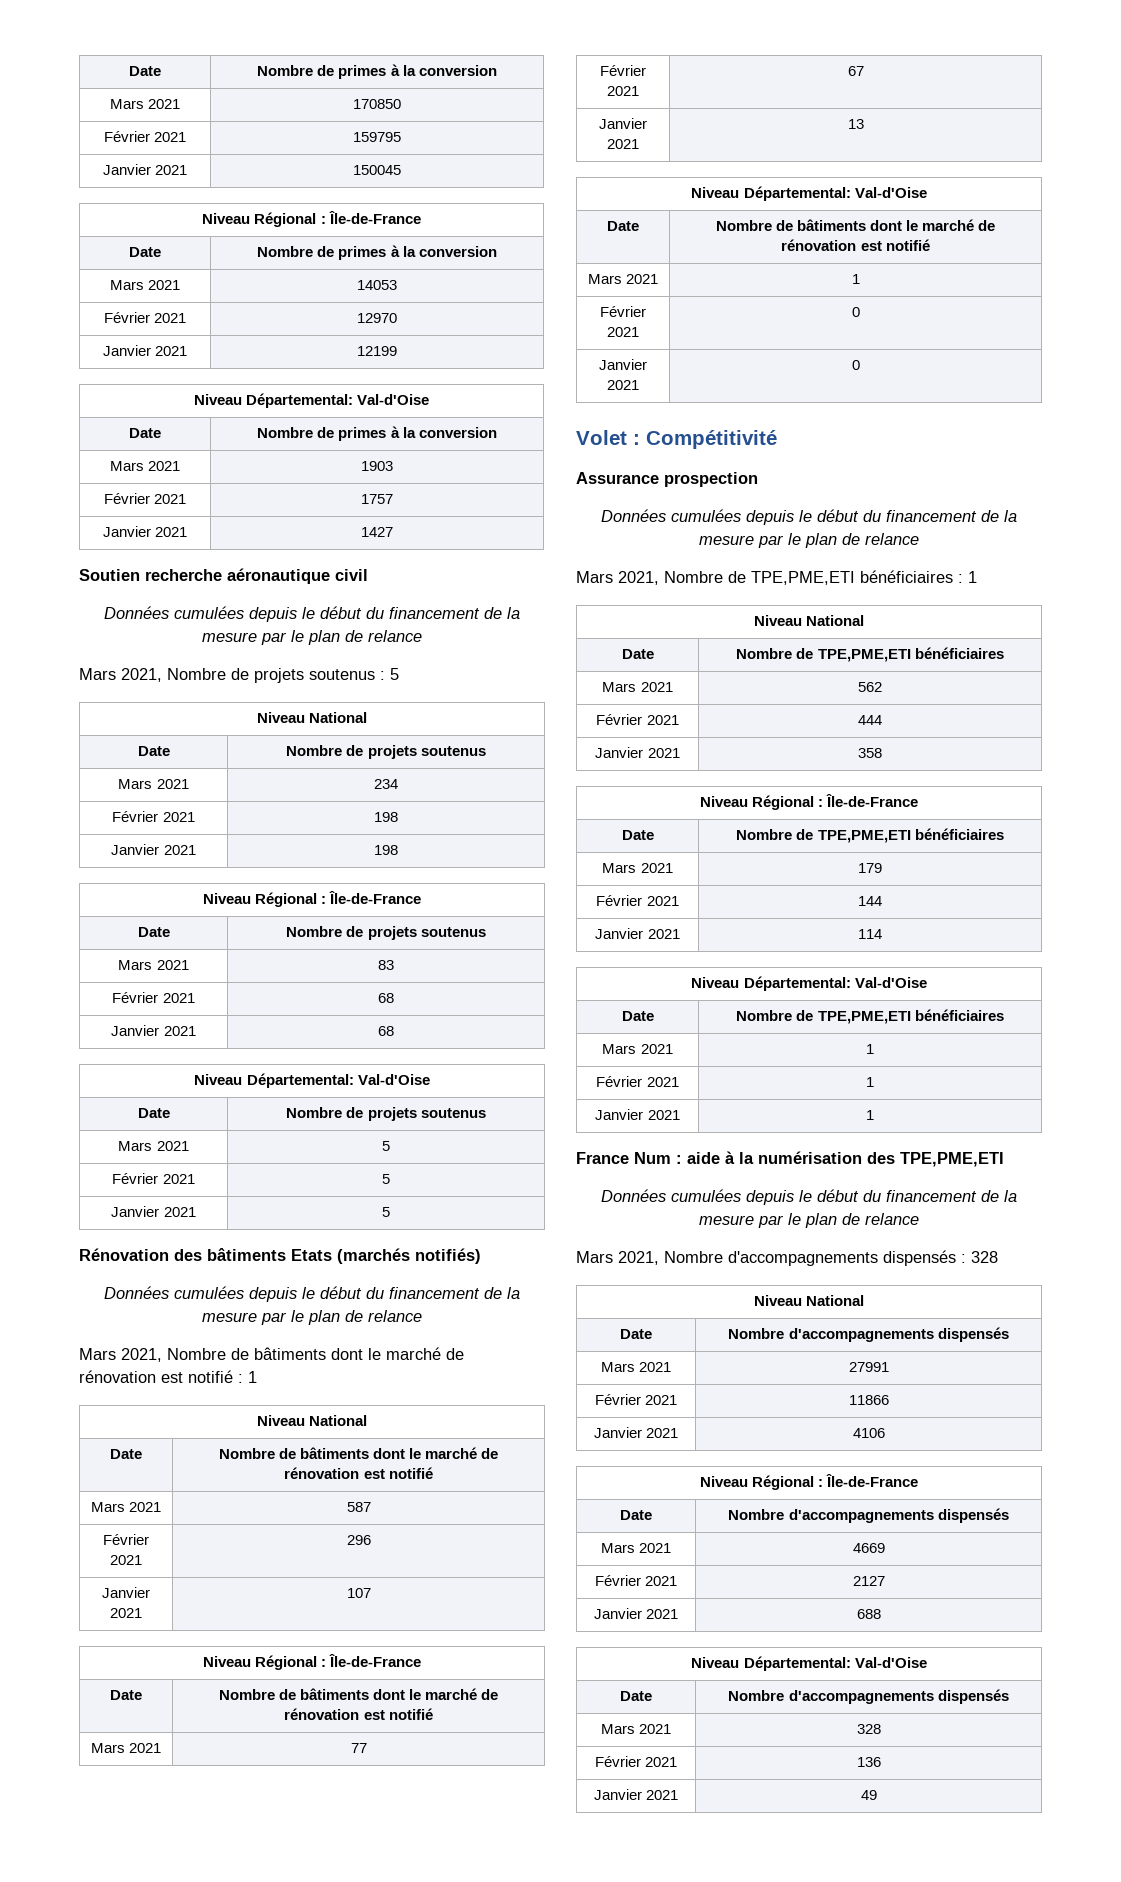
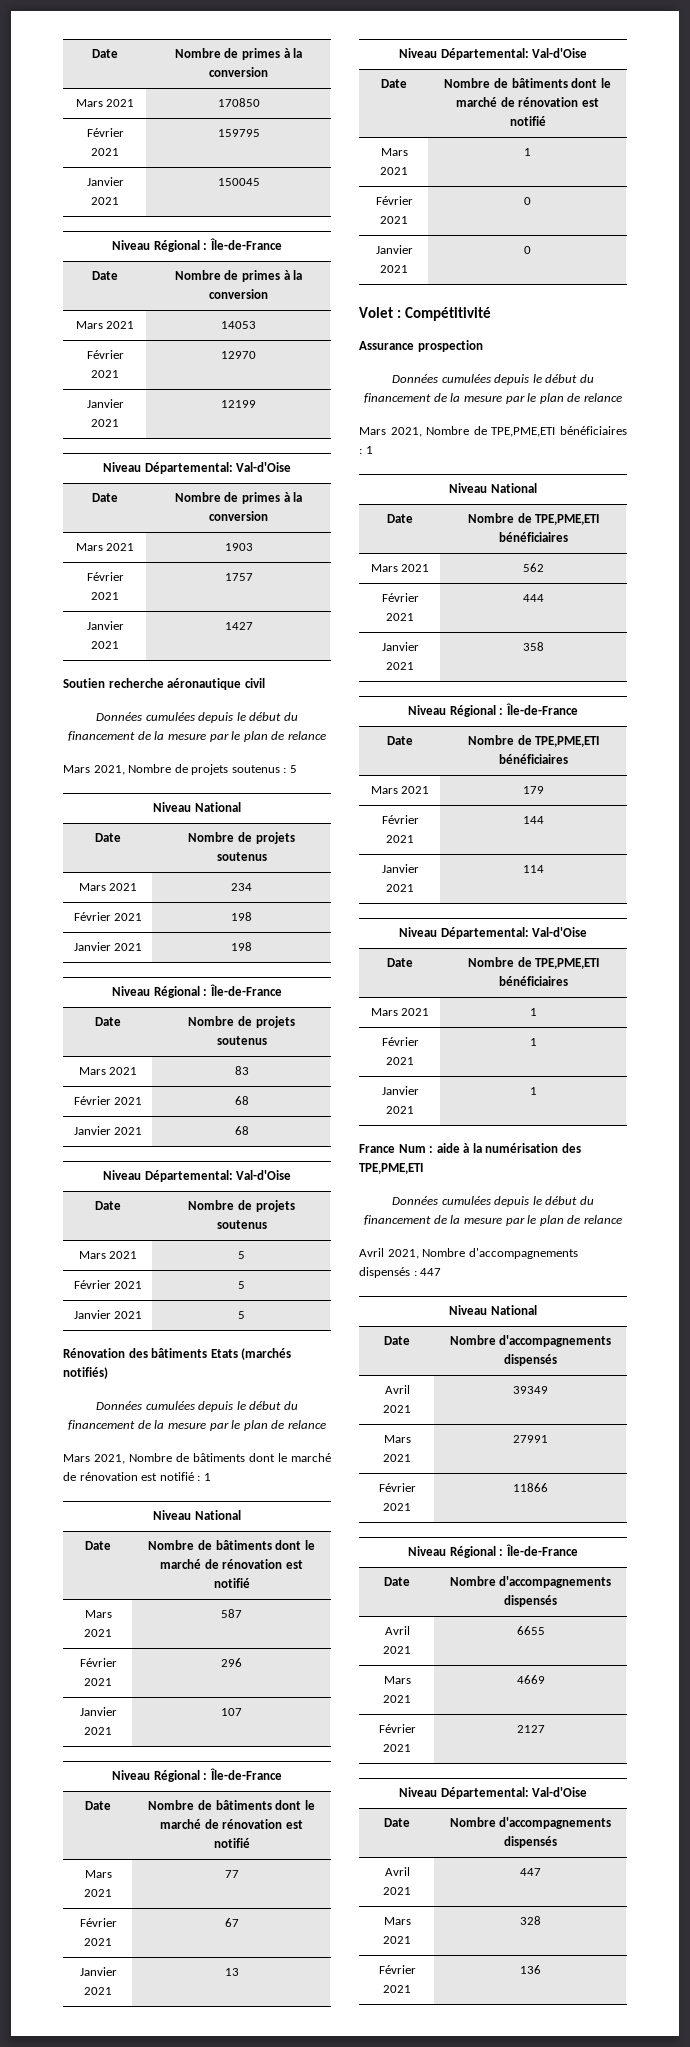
[576,1251,613,1263] Mars -> [359,1248,384,1257] Avril
[971,1251,998,1263] 328 -> [420,1268,442,1276] 447
(1009, 1334) none -> [384,1385,410,1394] [383,1405,411,1413] [513,1386,548,1394] // Avril 2021 | 39349
[593,1427,679,1438] [852,1428,885,1438] // Janvier 2021 | 4106 -> (548, 1487) none
(1009, 1515) none -> [384,1626,410,1635] [383,1646,411,1654] [516,1626,545,1635] // Avril 2021 | 6655
[593,1608,679,1619] [856,1609,881,1619] // Janvier 2021 | 688 -> (545, 1729) none
(1009, 1696) none -> [384,1867,410,1876] [383,1887,411,1895] [520,1868,541,1876] // Avril 2021 | 447
[593,1789,679,1800] [860,1790,877,1800] // Janvier 2021 | 49 -> (541, 1969) none

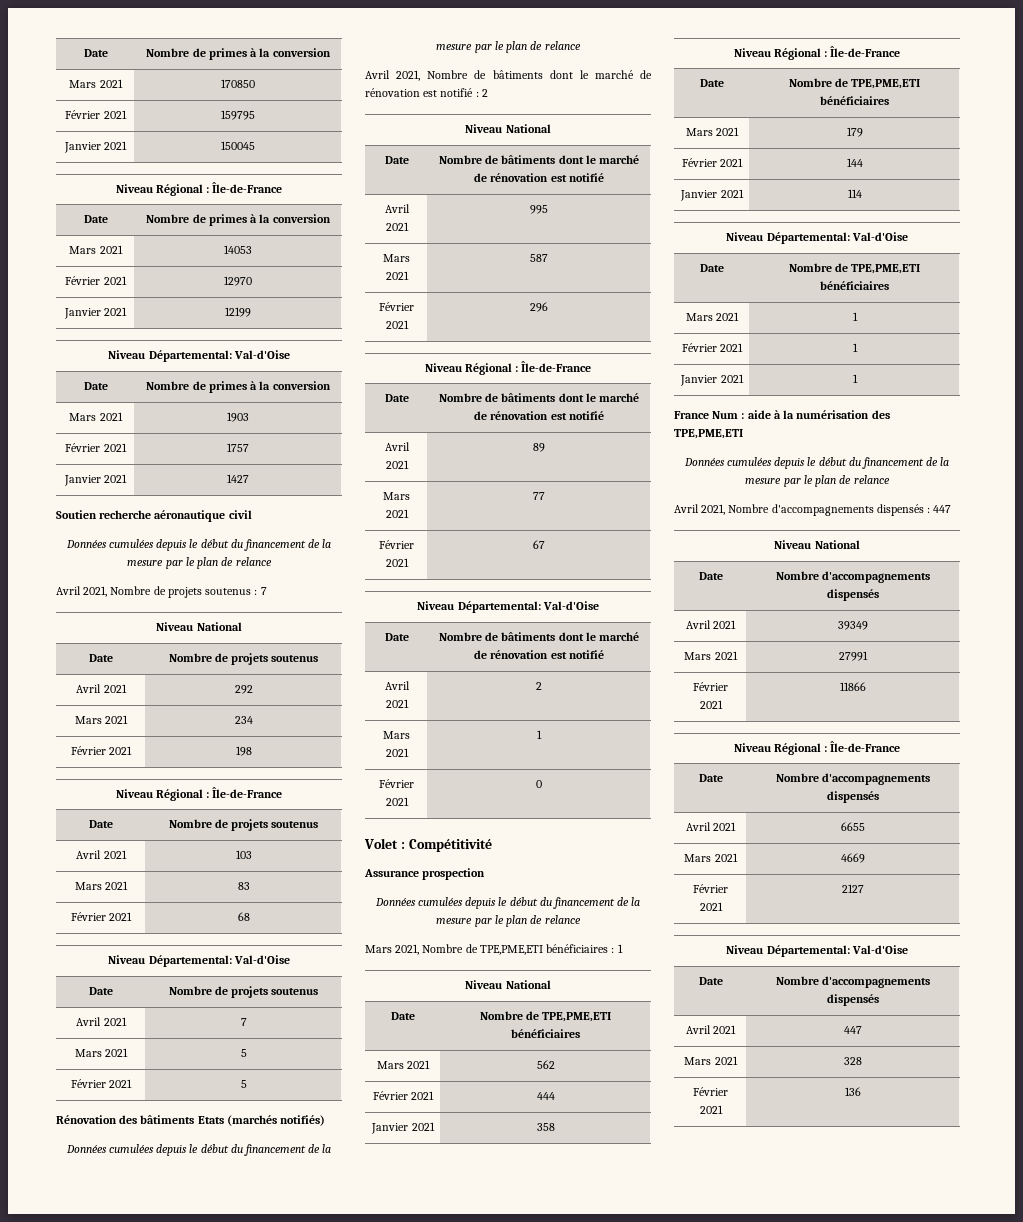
[63,765,90,773] Mars -> [56,586,81,595] Avril
[289,765,297,773] 5 -> [260,587,267,595] 7
(267, 856) none -> [76,684,127,693] [234,685,253,694] // Avril 2021 | 292
[73,942,143,951] [231,942,253,951] // Janvier 2021 | 198 -> (252, 751) none
(267, 1040) none -> [76,850,127,859] [235,850,252,859] // Avril 2021 | 103
[73,1126,143,1135] [234,1126,249,1135] // Janvier 2021 | 68 -> (250, 916) none
(267, 1224) none -> [76,1017,127,1026] [240,1018,247,1026] // Avril 2021 | 7
[73,1310,143,1319] [238,1311,246,1319] // Janvier 2021 | 5 -> (247, 1084) none
[63,1454,90,1462] Mars -> [365,70,390,79] Avril
[203,1473,211,1481] 1 -> [481,89,488,97] 2
(250, 1583) none -> [384,204,410,213] [385,222,409,231] [530,205,548,214] // Avril 2021 | 995
[79,1707,117,1716] [84,1727,112,1735] [221,1708,243,1716] // Janvier 2021 | 107 -> (548, 307) none
(250, 1843) none -> [384,442,410,451] [385,460,409,469] [533,443,545,452] // Avril 2021 | 89
[79,1967,117,1976] [84,1987,112,1995] [224,1968,239,1976] // Janvier 2021 | 13 -> (545, 544) none
(546, 121) none -> [384,681,410,690] [385,699,409,708] [536,682,542,690] // Avril 2021 | 2
[375,245,413,254] [380,265,408,273] [524,246,531,254] // Janvier 2021 | 0 -> (542, 784) none

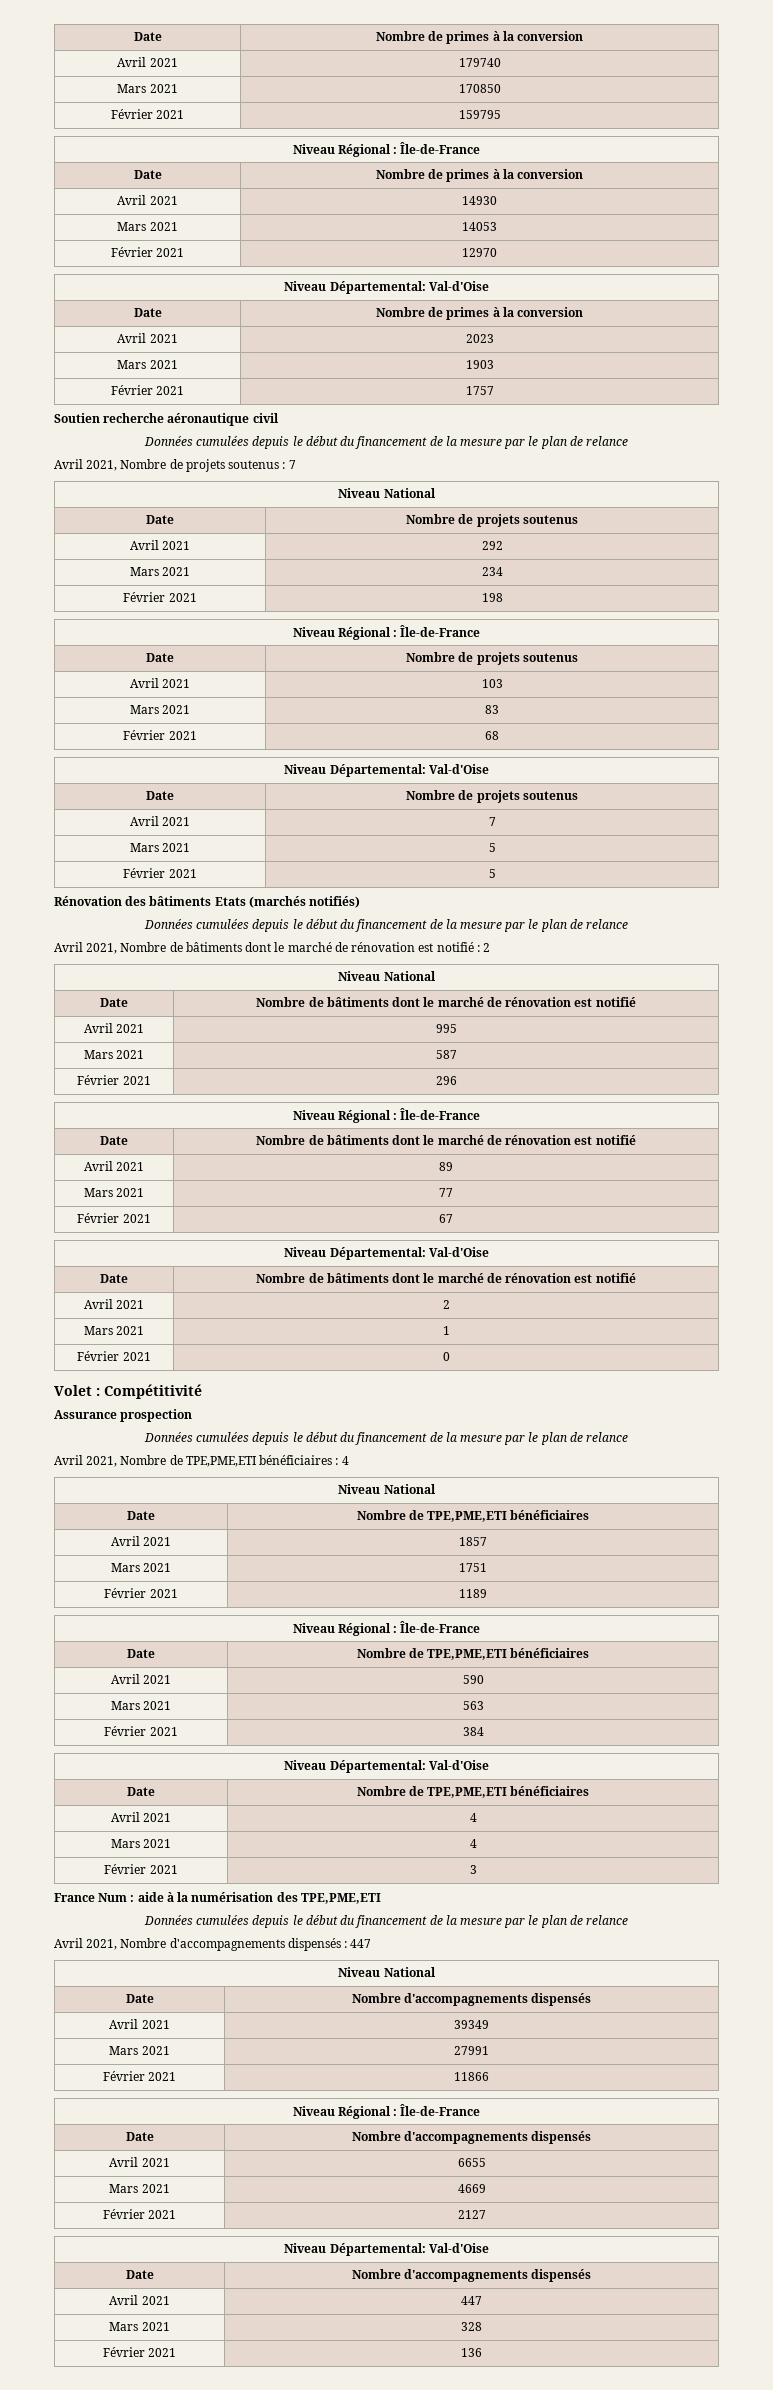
[83,49,108,57] [146,48,331,60] Date | Nombre de primes à la conversion -> [133,32,162,41] [375,31,584,44] [117,57,178,67] [458,58,501,67] Date | Nombre de primes à la conversion // Avril 2021 | 179740
[63,141,128,153] [220,141,255,150] // Janvier 2021 | 150045 -> (501, 114) none
(331, 218) none -> [117,195,178,205] [462,196,497,205] // Avril 2021 | 14930
[63,307,128,319] [224,307,251,317] // Janvier 2021 | 12199 -> (497, 252) none
(331, 385) none -> [117,333,178,343] [465,334,494,343] // Avril 2021 | 2023
[63,474,128,486] [226,474,249,483] // Janvier 2021 | 1427 -> (494, 390) none
[365,945,392,953] Mars -> [54,1455,83,1465] Avril
[617,944,623,953] 1 -> [341,1456,349,1465] 4
[376,1060,431,1069] [536,1060,555,1069] [372,1091,435,1100] [536,1092,555,1100] [371,1122,435,1134] [536,1123,555,1131] // Mars 2021 | 562 // Février 2021 | 444 // Janvier 2021 | 358 -> [110,1536,172,1546] [459,1537,487,1546] [110,1563,172,1572] [459,1563,487,1572] [104,1588,178,1598] [459,1589,487,1598] // Avril 2021 | 1857 // Mars 2021 | 1751 // Février 2021 | 1189
[685,127,740,136] [846,127,863,137] [681,158,744,167] [846,158,863,167] [680,189,744,201] [847,189,862,198] // Mars 2021 | 179 // Février 2021 | 144 // Janvier 2021 | 114 -> [110,1674,172,1684] [462,1675,484,1684] [110,1701,172,1710] [462,1701,484,1710] [104,1726,178,1736] [462,1727,484,1736] // Avril 2021 | 590 // Mars 2021 | 563 // Février 2021 | 384
[685,312,740,321] [852,312,858,321] [681,343,744,352] [852,343,858,352] [680,374,744,386] [852,374,858,383] // Mars 2021 | 1 // Février 2021 | 1 // Janvier 2021 | 1 -> [110,1812,172,1822] [469,1813,477,1822] [110,1839,172,1848] [469,1839,477,1848] [104,1864,178,1874] [469,1865,477,1874] // Avril 2021 | 4 // Mars 2021 | 4 // Février 2021 | 3

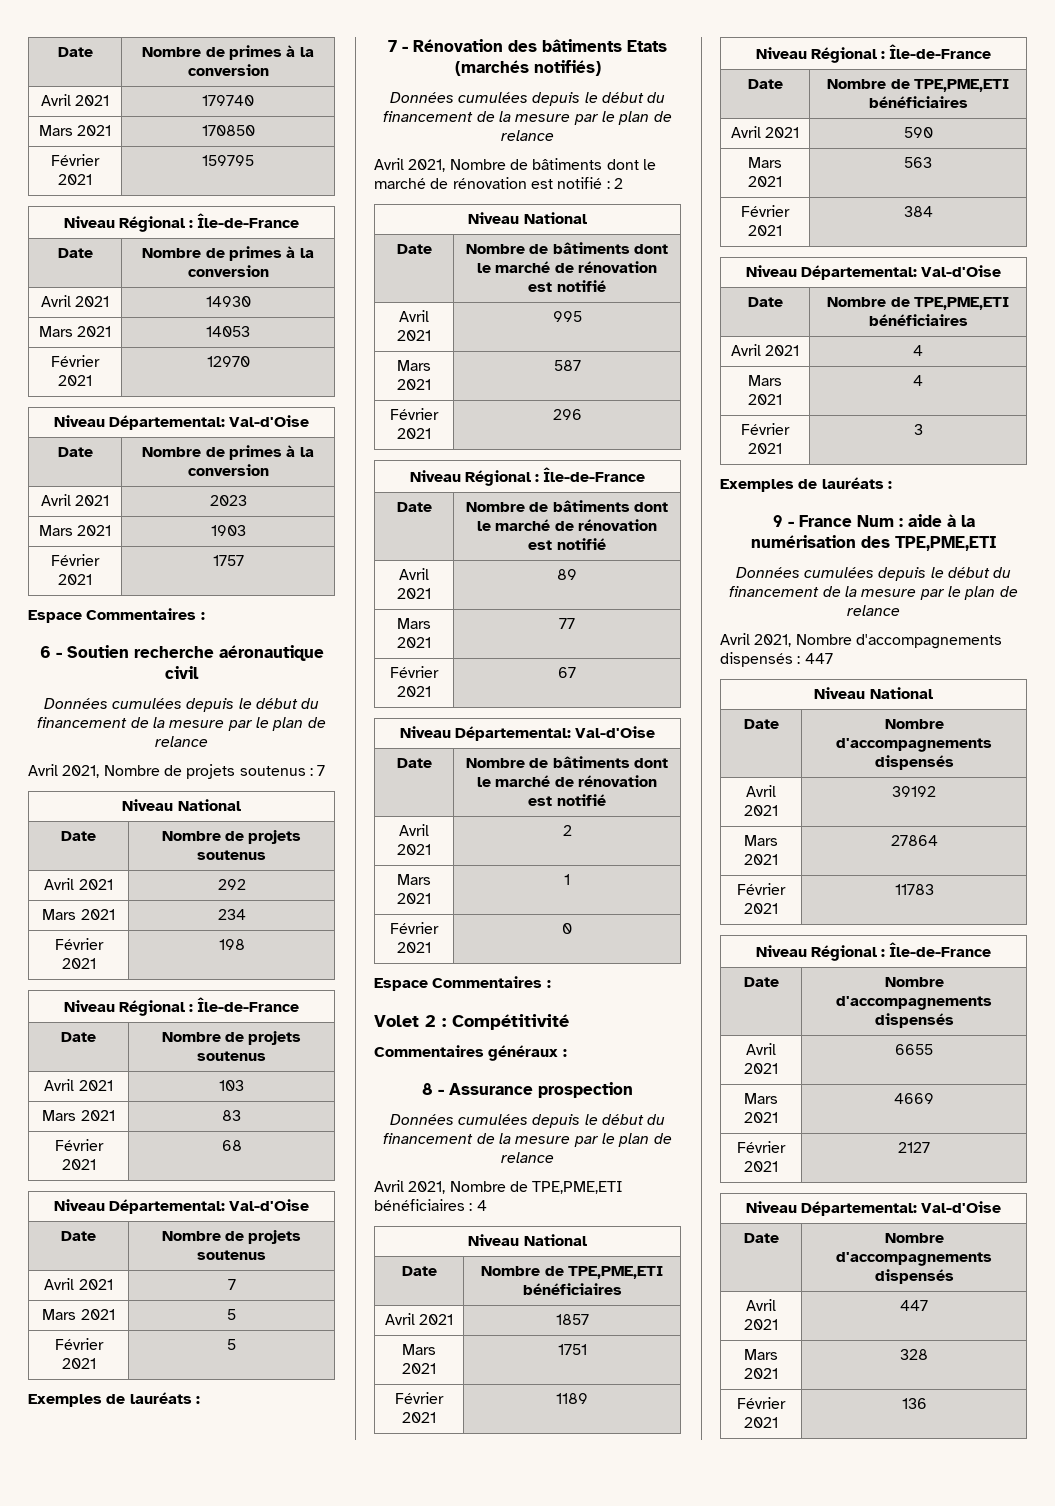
(494, 390) none -> [28,608,205,623] [39,646,62,658] Espace Commentaires : // 6 -
(496, 873) none -> [28,1392,200,1407] [388,40,408,52] Exemples de lauréats : // 7 -
(450, 1356) none -> [374,976,551,991] // Espace Commentaires :
(92, 1390) none -> [425,1015,436,1027] 2
(202, 1391) none -> [374,1045,567,1061] [422,1083,444,1095] Commentaires généraux : // 8 -
(477, 1869) none -> [720,477,892,492] [772,515,794,527] Exemples de lauréats : // 9 -
[454,2020,489,2029] [109,2046,170,2055] [454,2046,489,2055] [102,2071,177,2081] [454,2072,489,2081] 39349 // Mars 2021 | 27991 // Février 2021 | 11866 -> [892,786,936,797] [744,835,778,846] [744,854,778,865] [890,835,938,846] [737,883,786,895] [744,903,778,914] [894,884,934,895] 39192 // Mars 2021 | 27864 // Février 2021 | 11783

